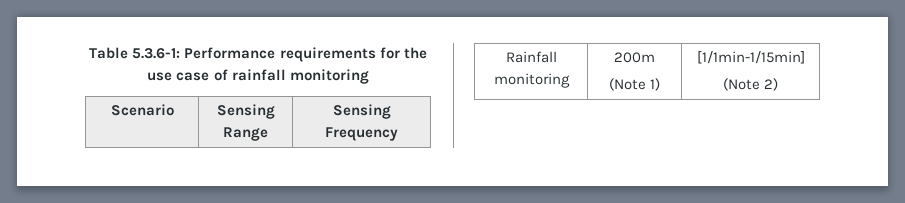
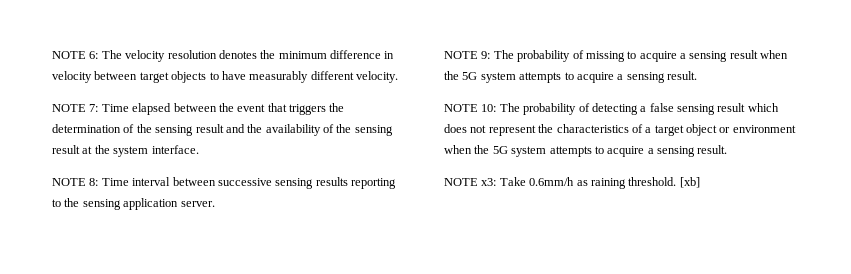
[89,47,427,62] [147,69,369,84] [110,104,174,116] [216,104,275,119] [223,127,268,141] [332,104,391,119] [325,127,398,141] [505,51,557,63] [493,73,570,88] [614,52,655,63] [608,78,661,91] [696,51,805,64] [722,78,779,91] Table 5.3.6-1: Performance requirements for the use case of rainfall monitoring // Scenario | Sensing Range | Sensing Frequency // Rainfall monitoring | 200m // (Note 1) | [1/1min-1/15min] // (Note 2) -> [52,50,395,62] [52,71,398,83] [52,103,345,115] [52,124,393,136] [52,145,199,157] [52,177,396,189] [52,198,215,210] [444,50,789,62] [444,71,697,83] [444,103,779,115] [444,124,796,136] [444,145,728,157] [444,177,700,189] NOTE 6: The velocity resolution denotes the minimum difference in velocity between target objects to have measurably different velocity. // NOTE 7: Time elapsed between the event that triggers the determination of the sensing result and the availability of the sensing result at the system interface. // NOTE 8: Time interval between successive sensing results reporting to the sensing application server. // NOTE 9: The probability of missing to acquire a sensing result when the 5G system attempts to acquire a sensing result. // NOTE 10: The probability of detecting a false sensing result which does not represent the characteristics of a target object or environment when the 5G system attempts to acquire a sensing result. // NOTE x3: Take 0.6mm/h as raining threshold. [xb]

